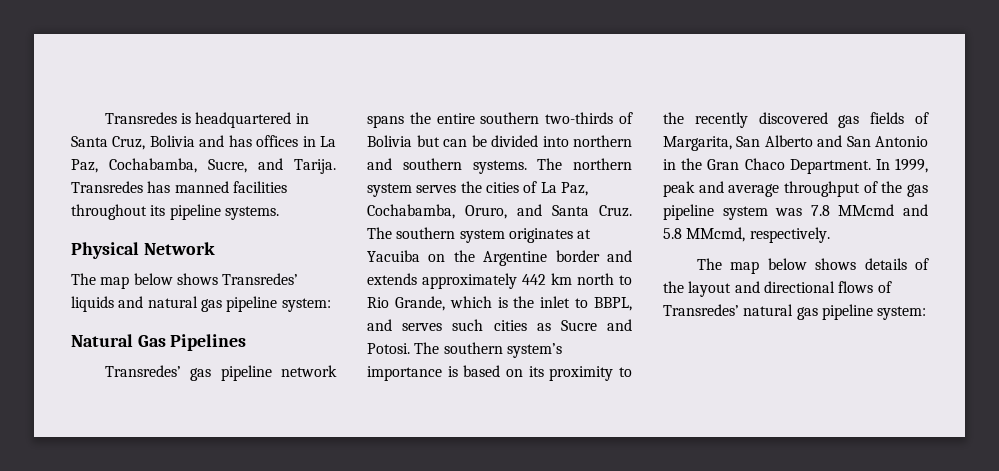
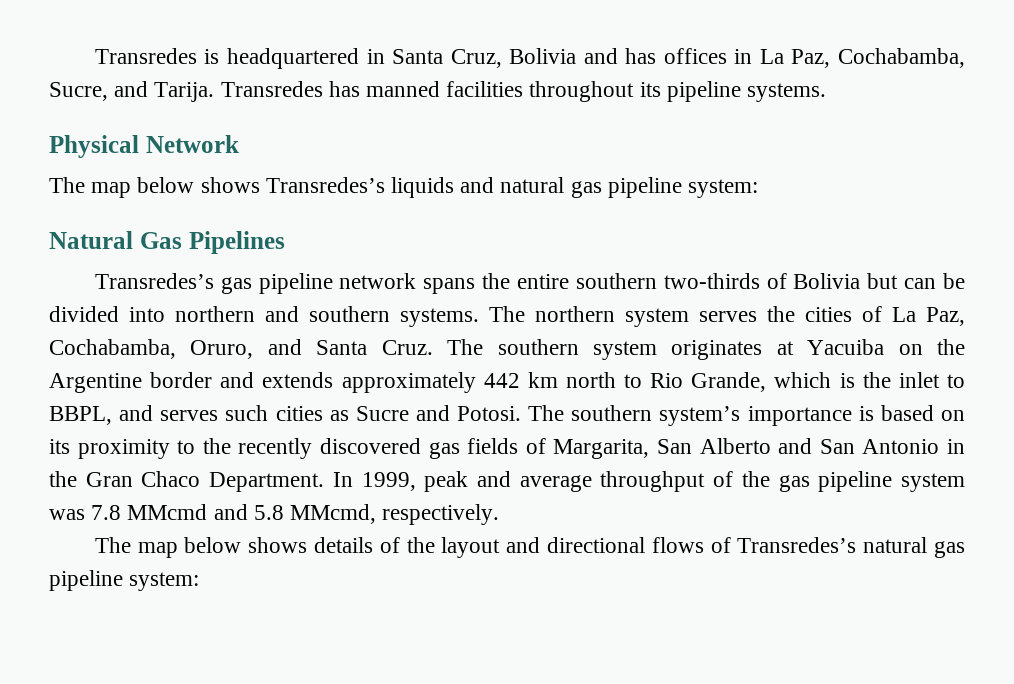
[222,273,299,285] Transredes’ -> [265,177,385,193] Transredes’s
[104,365,181,377] Transredes’ -> [94,273,214,289] Transredes’s
[663,304,739,316] Transredes’ -> [737,537,857,553] Transredes’s

